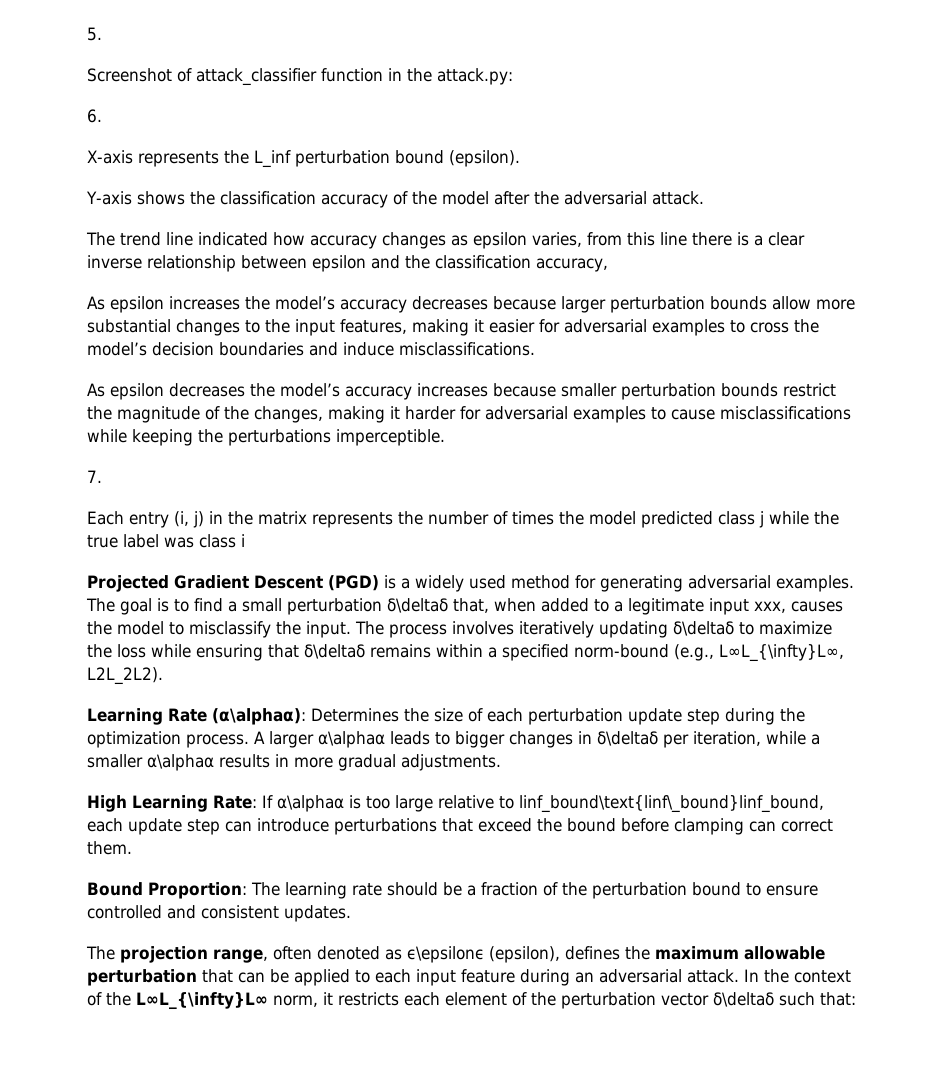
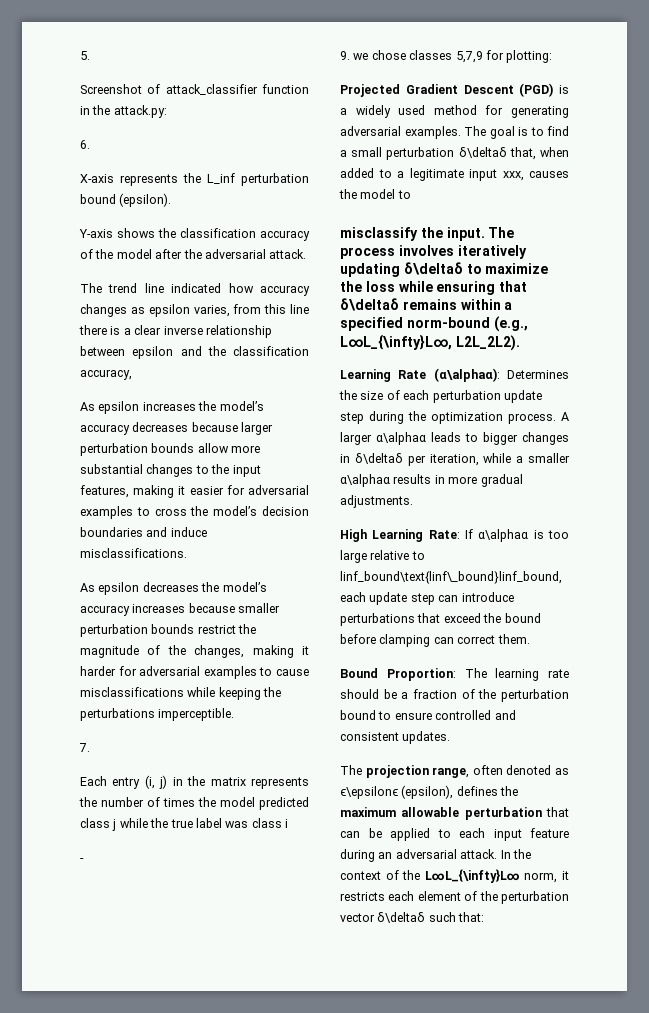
(245, 540) none -> [80,858,84,862] [340,50,553,63] // - // 9. we chose classes 5,7,9 for plotting:
(184, 628) none -> (411, 194) //

